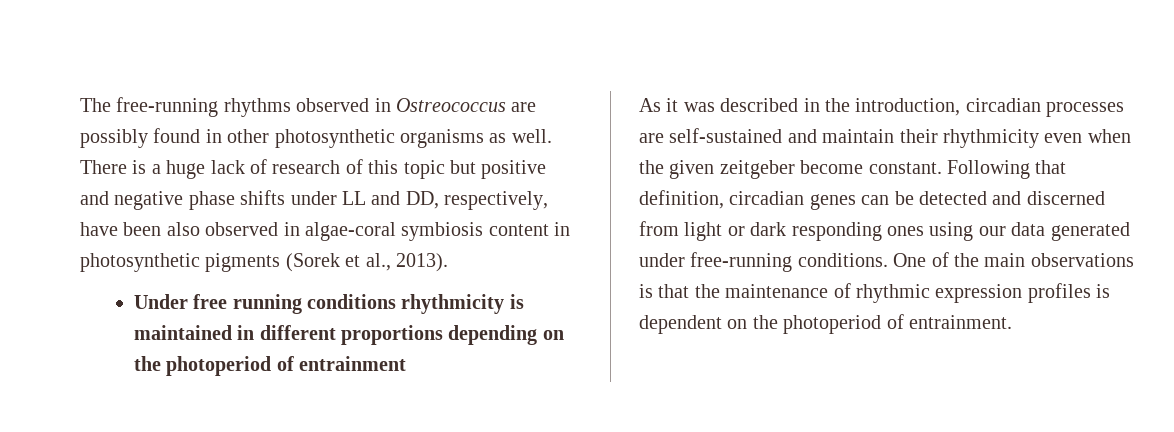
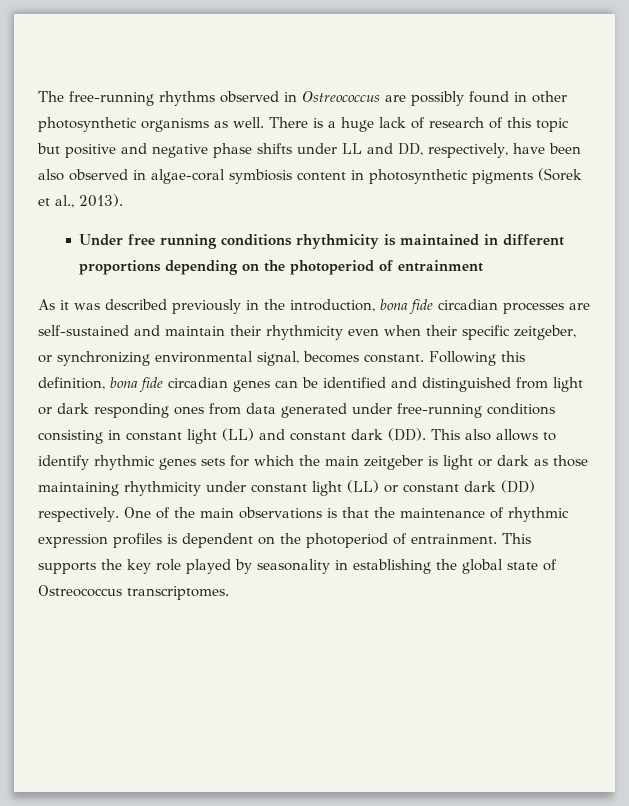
(799, 105) none -> [172,299,241,314] previously
(961, 107) none -> [380,299,433,314] bona fide
[639,160,1067,179] [639,190,724,209] the given zeitgeber become constant. Following that definition, -> [426,325,576,340] [38,351,525,366] [38,377,163,392] their specific zeitgeber, or synchronizing environmental signal, becomes constant. Following this definition, bona fide
[919,191,1105,205] detected and discerned -> [323,377,511,392] identified and distinguished
[929,222,1006,241] using our -> [209,403,241,415] from
[797,253,888,267] conditions. -> [487,403,555,415] [38,428,556,444] [38,455,588,470] [38,480,535,496] [38,507,119,522] conditions consisting in constant light (LL) and constant dark (DD). This also allows to identify rhythmic genes sets for which the main zeitgeber is light or dark as those maintaining rhythmicity under constant light (LL) or constant dark (DD) respectively.
(1012, 322) none -> [502,533,531,544] [38,559,557,574] [38,585,229,600] This supports the key role played by seasonality in establishing the global state of Ostreococcus transcriptomes.

